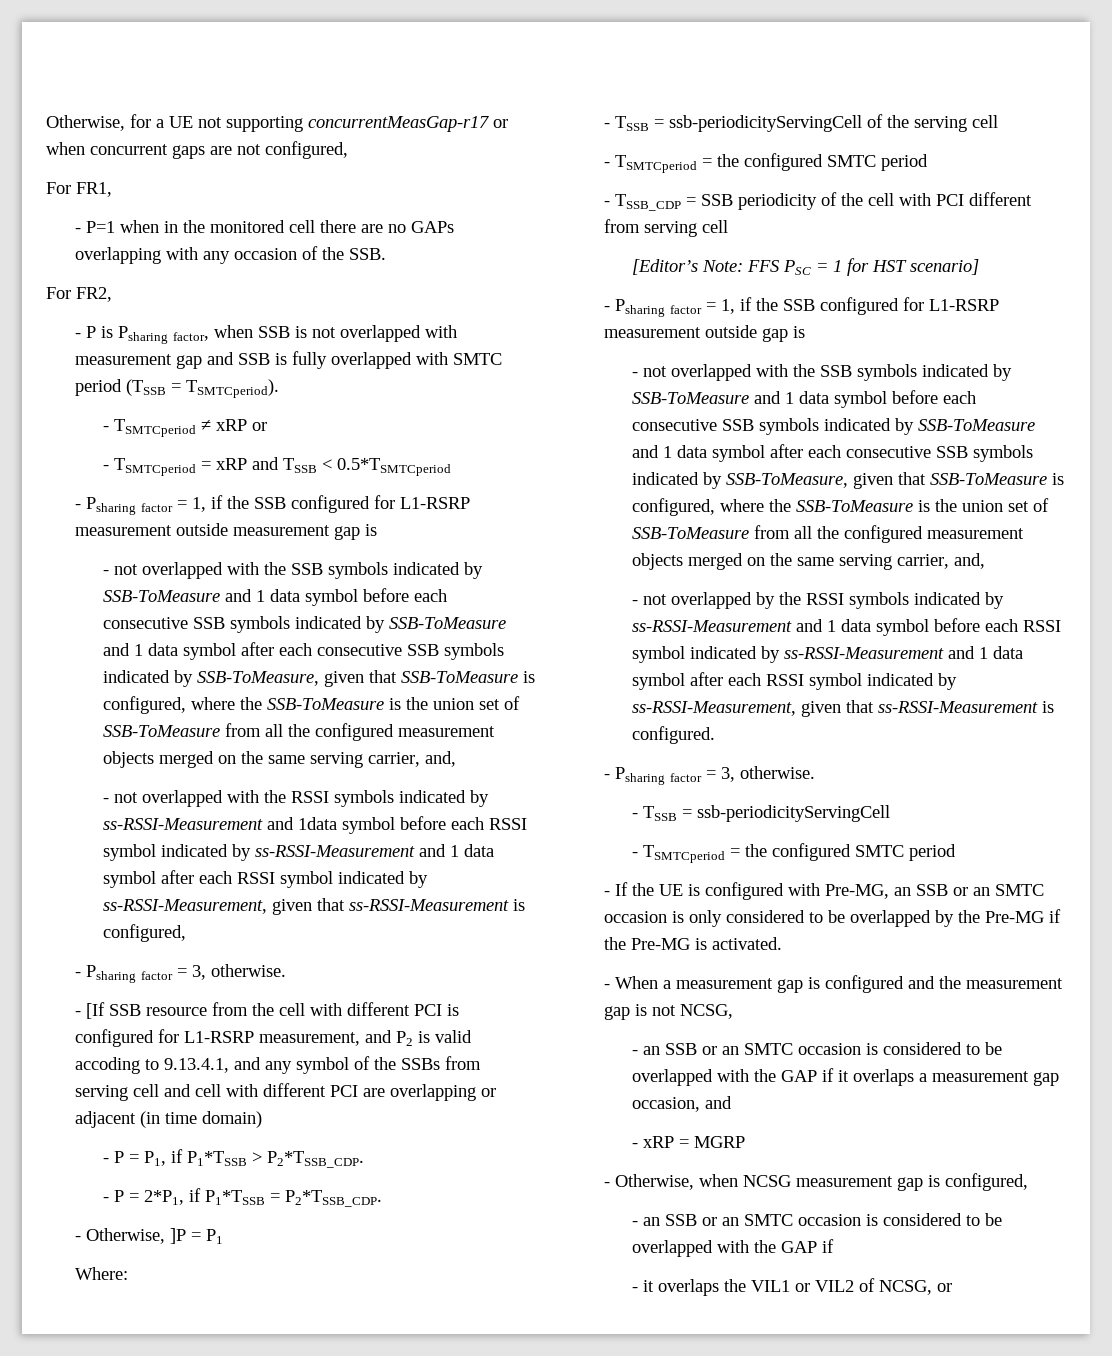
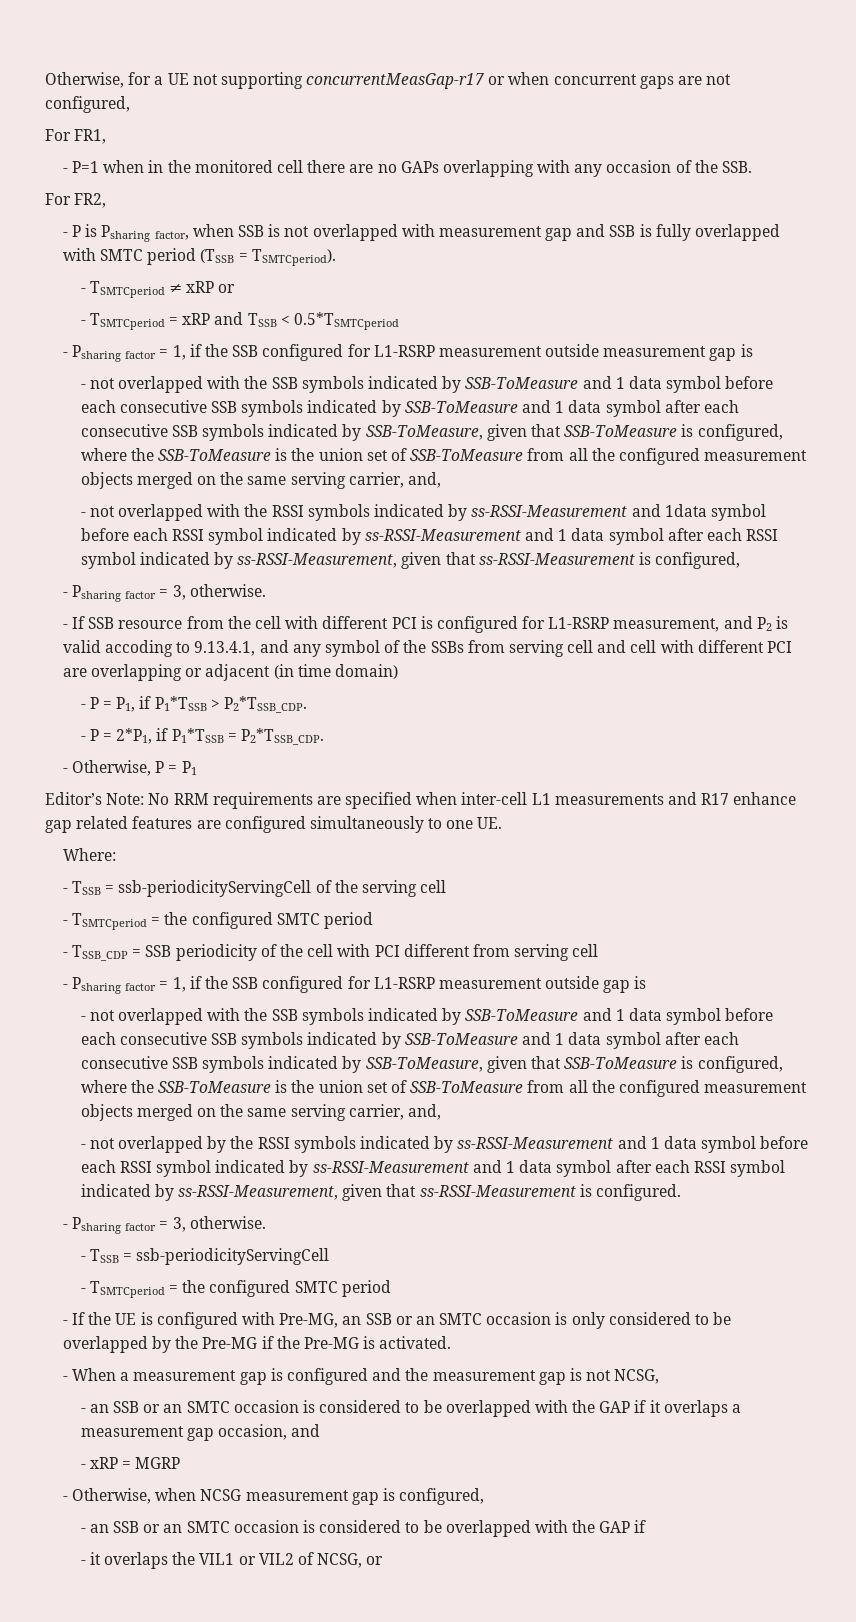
[85,1002,105,1019] [If -> [72,616,86,629] If
[169,1228,186,1244] ]P -> [155,761,165,773] P
(223, 1236) none -> [45,792,797,809] [45,816,503,833] // Editor’s Note: No RRM requirements are specified when inter-cell L1 measurements and R17 enhance gap related features are configured simultaneously to one UE.
[632,258,980,276] // [Editor’s Note: FFS PSC = 1 for HST scenario] -> (599, 950) none

